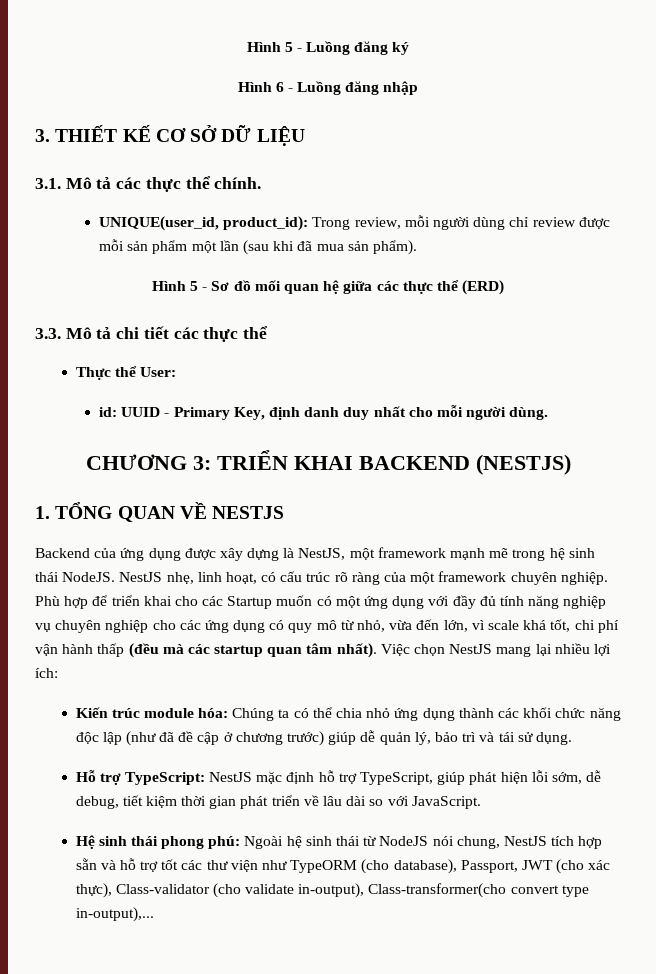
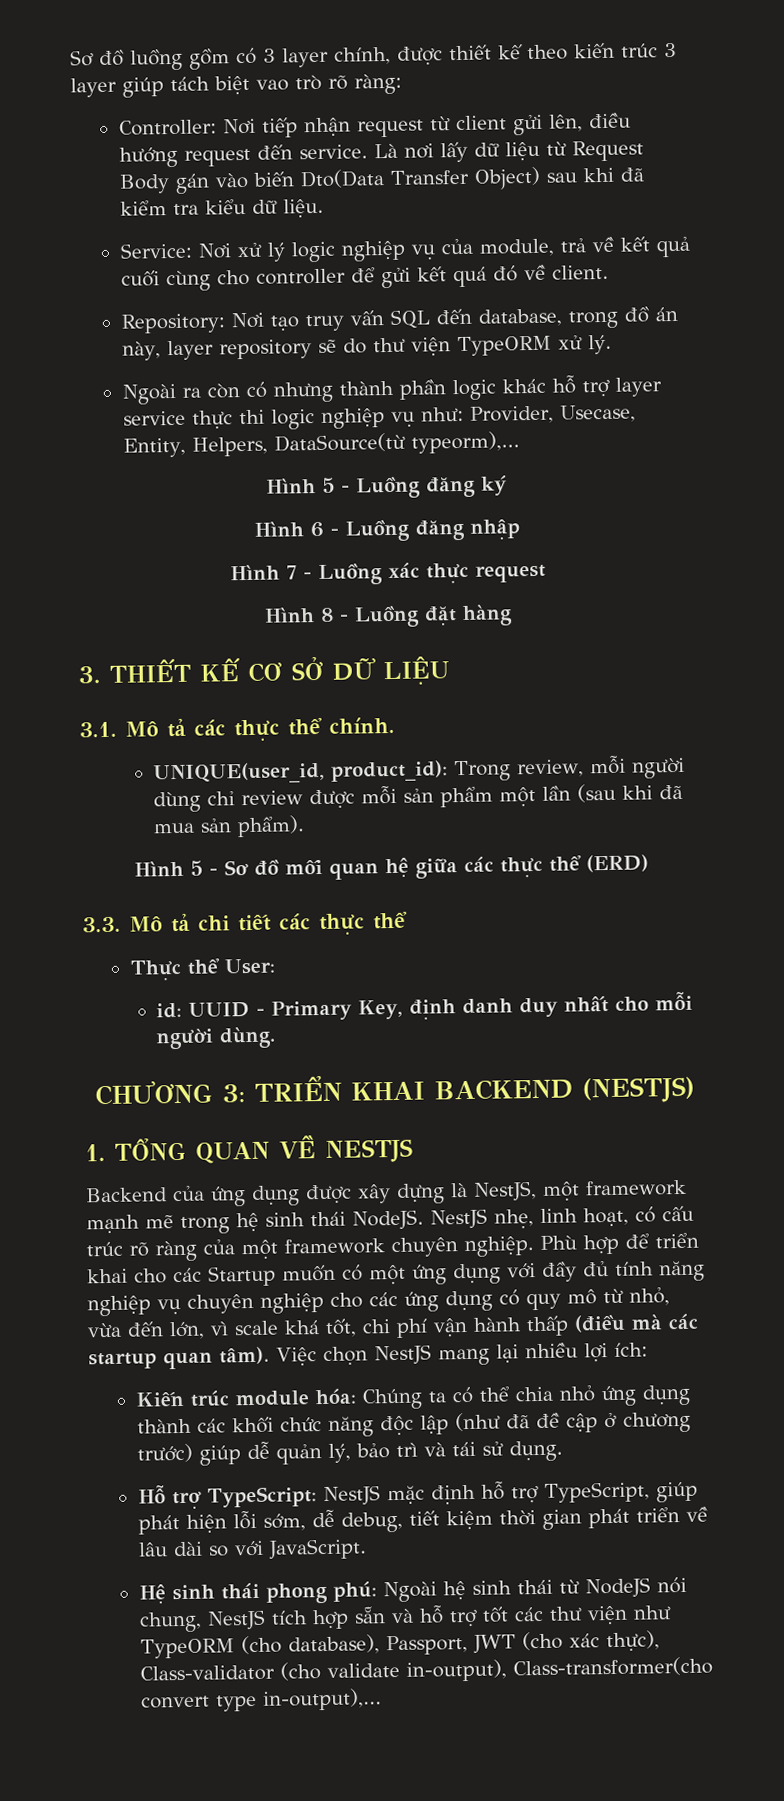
(246, 47) none -> [70,42,677,71] [70,73,402,98] [118,112,631,138] [118,140,644,168] [118,166,644,194] [119,198,324,219] [119,236,691,263] [120,264,609,292] [120,306,678,334] [121,334,612,361] [121,375,662,405] [122,404,636,430] [122,431,520,458] Sơ đồ luồng gồm có 3 layer chính, được thiết kế theo kiến trúc 3 layer giúp tách biệt vao trò rõ ràng: // Controller: Nơi tiếp nhận request từ client gửi lên, điều hướng request đến service. Là nơi lấy dữ liệu từ Request Body gán vào biến Dto(Data Transfer Object) sau khi đã kiểm tra kiểu dữ liệu. // Service: Nơi xử lý logic nghiệp vụ của module, trả về kết quả cuối cùng cho controller để gửi kết quá đó về client. // Repository: Nơi tạo truy vấn SQL đến database, trong đồ án này, layer repository sẽ do thư viện TypeORM xử lý. // Ngoài ra còn có nhưng thành phần logic khác hỗ trợ layer service thực thi logic nghiệp vụ như: Provider, Usecase, Entity, Helpers, DataSource(từ typeorm),... //
(419, 88) none -> [229,562,546,586] [264,604,513,628] // Hình 7 - Luồng xác thực request // Hình 8 - Luồng đặt hàng
[128,643,159,658] (đều -> [574,1314,626,1333] (điều
[306,643,377,658] tâm nhất). -> [219,1346,270,1365] tâm).

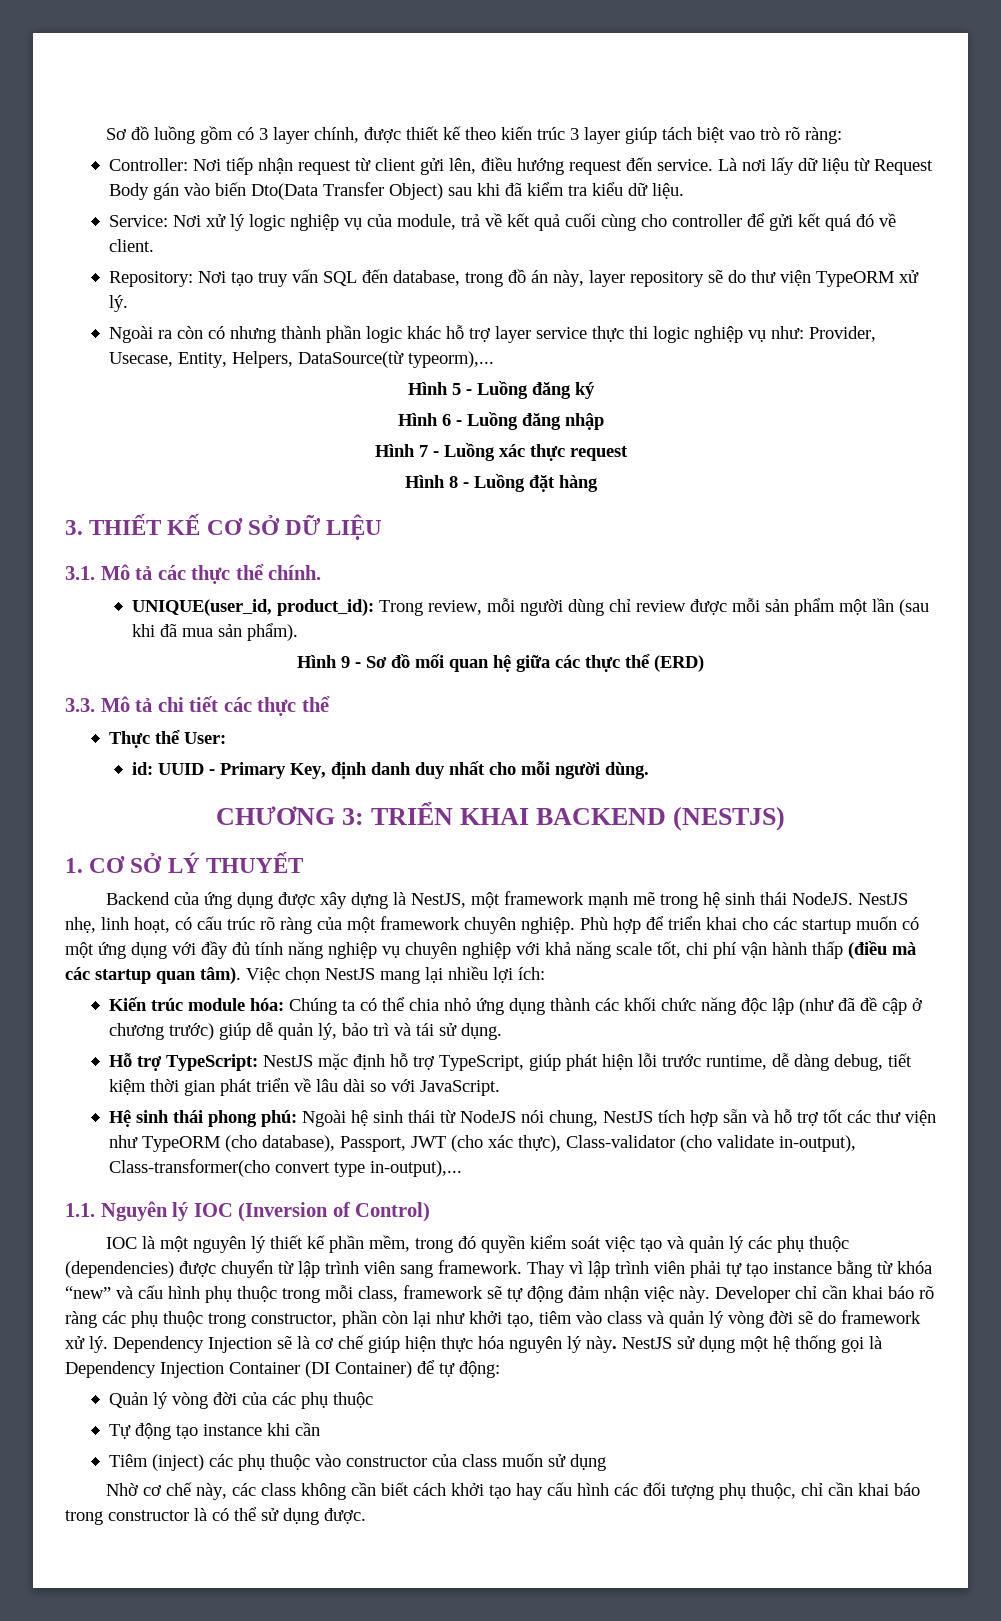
[190,860,203,876] 5 -> [341,656,350,668] 9
[114,1135,413,1164] TỔNG QUAN VỀ NESTJS -> [89,852,303,873] CƠ SỞ LÝ THUYẾT
[208,1265,276,1287] Startup -> [802,919,851,934] startup
[330,1287,670,1312] [87,1320,320,1340] cho các ứng dụng có quy mô từ nhỏ, vừa đến lớn, vì scale khá -> [516,941,652,959] với khả năng scale
[262,1509,335,1531] sớm, dễ -> [661,1053,829,1071] trước runtime, dễ dàng
(382, 1699) none -> [65,1201,431,1222] [106,1235,850,1253] [65,1260,932,1278] [65,1285,934,1303] [65,1310,921,1328] [65,1335,882,1353] [65,1360,500,1378] [108,1392,373,1409] [108,1422,320,1440] [108,1453,606,1471] [106,1482,921,1500] [65,1507,366,1525] // 1.1. Nguyên lý IOC (Inversion of Control) // IOC là một nguyên lý thiết kế phần mềm, trong đó quyền kiểm soát việc tạo và quản lý các phụ thuộc (dependencies) được chuyển từ lập trình viên sang framework. Thay vì lập trình viên phải tự tạo instance bằng từ khóa “new” và cấu hình phụ thuộc trong mỗi class, framework sẽ tự động đảm nhận việc này. Developer chỉ cần khai báo rõ ràng các phụ thuộc trong constructor, phần còn lại như khởi tạo, tiêm vào class và quản lý vòng đời sẽ do framework xử lý. Dependency Injection sẽ là cơ chế giúp hiện thực hóa nguyên lý này. NestJS sử dụng một hệ thống gọi là Dependency Injection Container (DI Container) để tự động: // Quản lý vòng đời của các phụ thuộc // Tự động tạo instance khi cần // Tiêm (inject) các phụ thuộc vào constructor của class muốn sử dụng // Nhờ cơ chế này, các class không cần biết cách khởi tạo hay cấu hình các đối tượng phụ thuộc, chỉ cần khai báo trong constructor là có thể sử dụng được.

